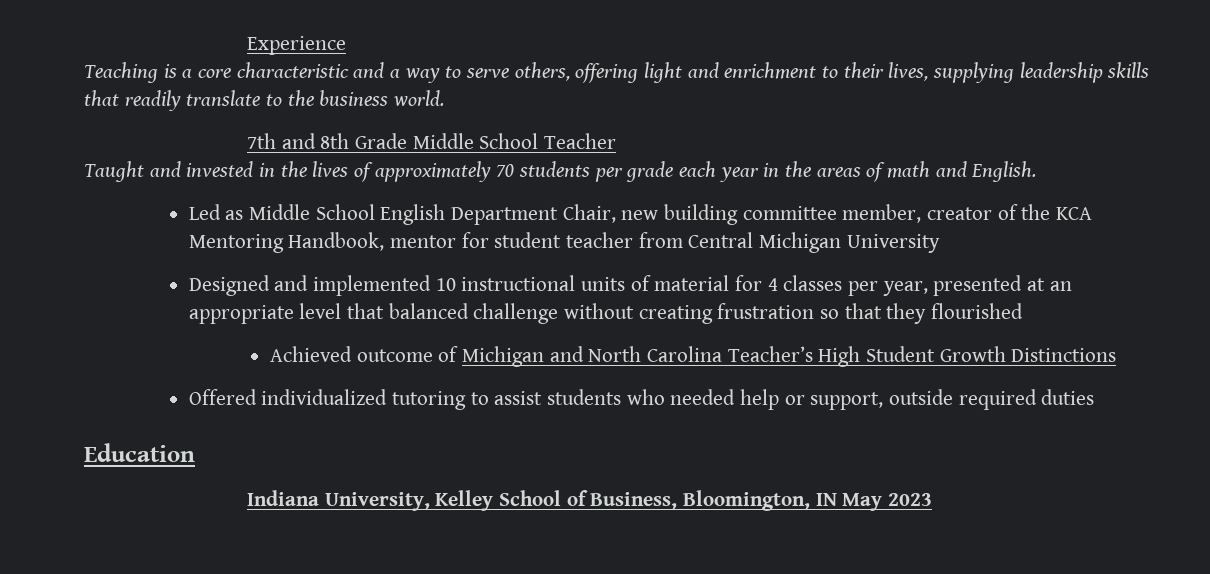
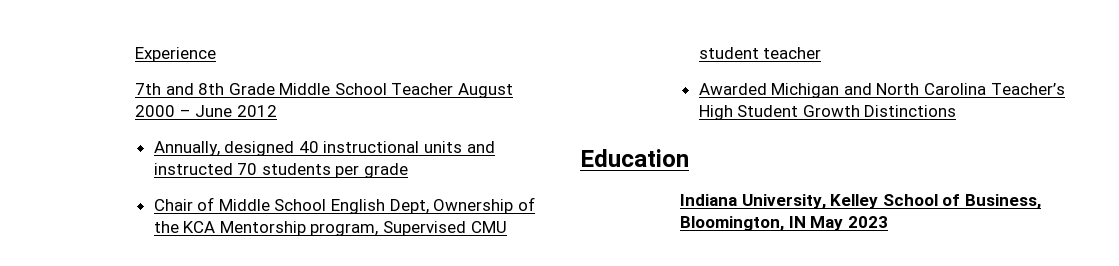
[84,62,1150,83] [84,90,445,111] // Teaching is a core characteristic and a way to serve others, offering light and enrichment to their lives, supplying leadership skills that readily translate to the business world. -> (216, 54) none
[84,161,1037,182] [188,204,1092,225] [188,232,940,253] [188,275,1072,296] [188,303,1023,324] [270,346,459,362] // Taught and invested in the lives of approximately 70 students per grade each year in the areas of math and English. // Led as Middle School English Department Chair, new building committee member, creator of the KCA Mentoring Handbook, mentor for student teacher from Central Michigan University // Designed and implemented 10 instructional units of material for 4 classes per year, presented at an appropriate level that balanced challenge without creating frustration so that they flourished // Achieved outcome of -> [458,83,514,98] [134,105,277,117] [153,141,495,156] [153,163,409,178] [153,197,535,214] [153,221,507,236] [698,47,822,59] [698,83,767,95] August 2000 – June 2012 // Annually, designed 40 instructional units and instructed 70 students per grade // Chair of Middle School English Dept, Ownership of the KCA Mentorship program, Supervised CMU student teacher // Awarded
[188,389,1095,410] // Offered individualized tutoring to assist students who needed help or support, outside required duties -> (957, 111) none

